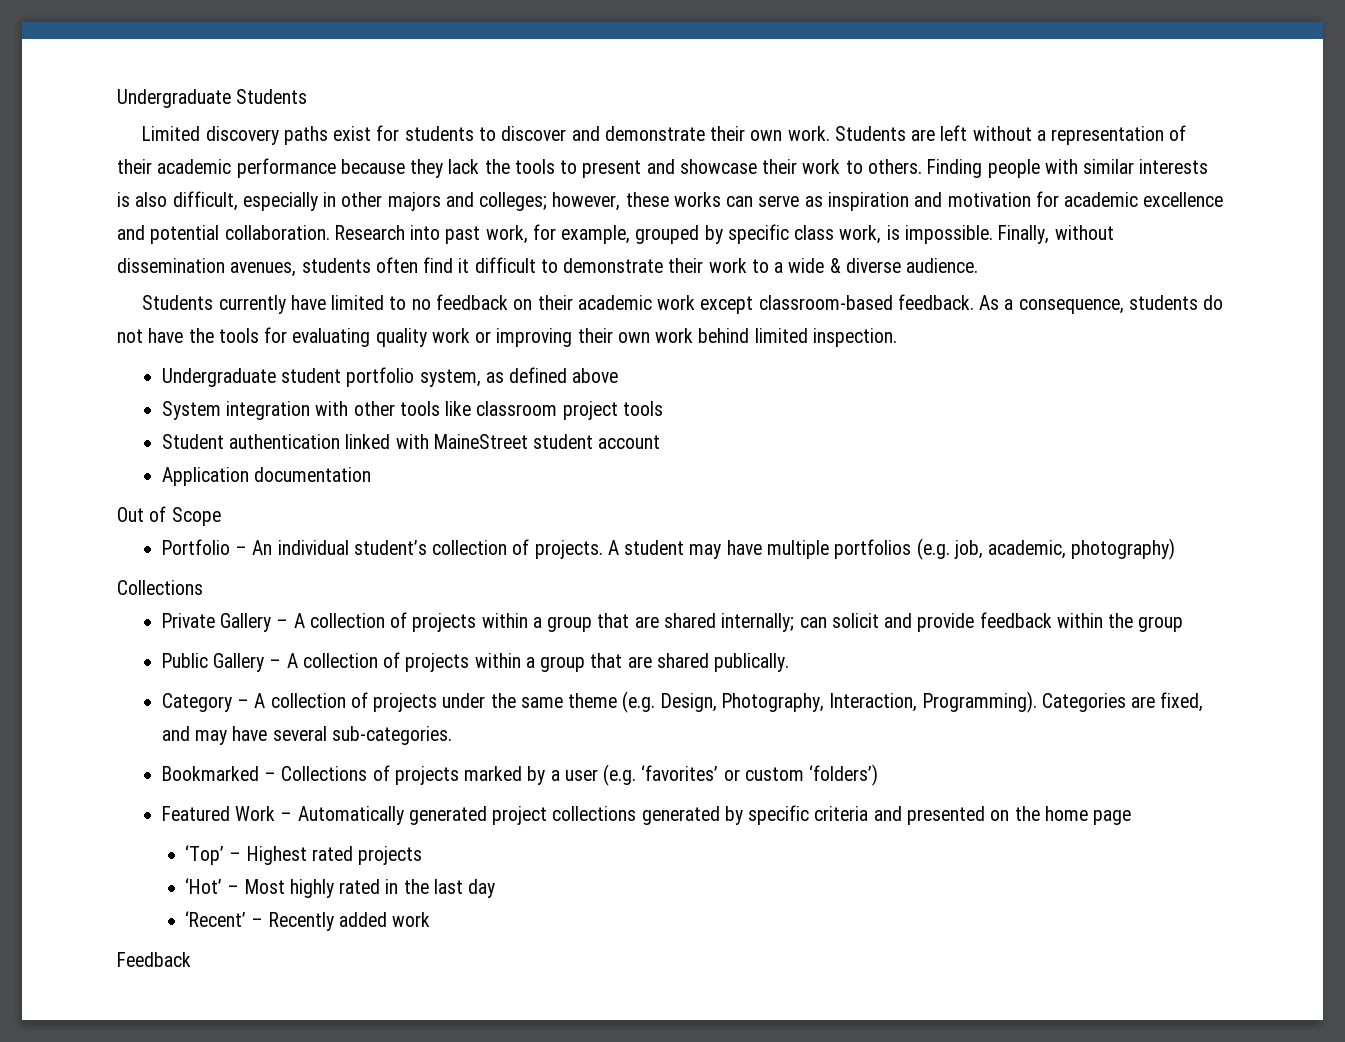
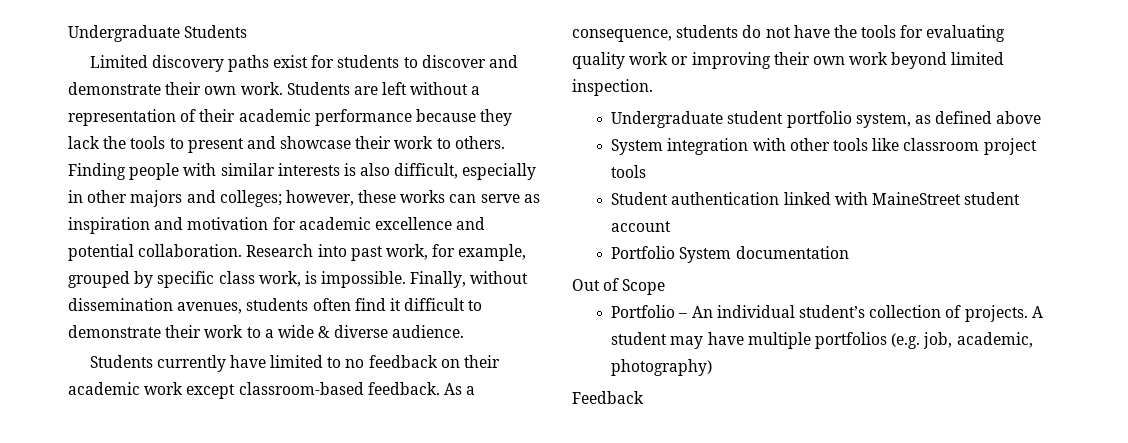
[698,328,750,343] behind -> [891,52,948,69] beyond
[161,467,249,486] Application -> [611,246,732,263] Portfolio System
[117,580,203,595] [161,612,1184,632] [161,652,790,672] [161,691,1204,713] [161,726,452,745] [161,764,879,786] [161,805,1132,825] [185,845,423,865] [185,878,496,898] [185,911,431,931] // Collections // Private Gallery – A collection of projects within a group that are shared internally; can solicit and provide feedback within the group // Public Gallery – A collection of projects within a group that are shared publically. // Category – A collection of projects under the same theme (e.g. Design, Photography, Interaction, Programming). Categories are fixed, and may have several sub-categories. // Bookmarked – Collections of projects marked by a user (e.g. ‘favorites’ or custom ‘folders’) // Featured Work – Automatically generated project collections generated by specific criteria and presented on the home page // ‘Top’ – Highest rated projects // ‘Hot’ – Most highly rated in the last day // ‘Recent’ – Recently added work -> (713, 367) none

